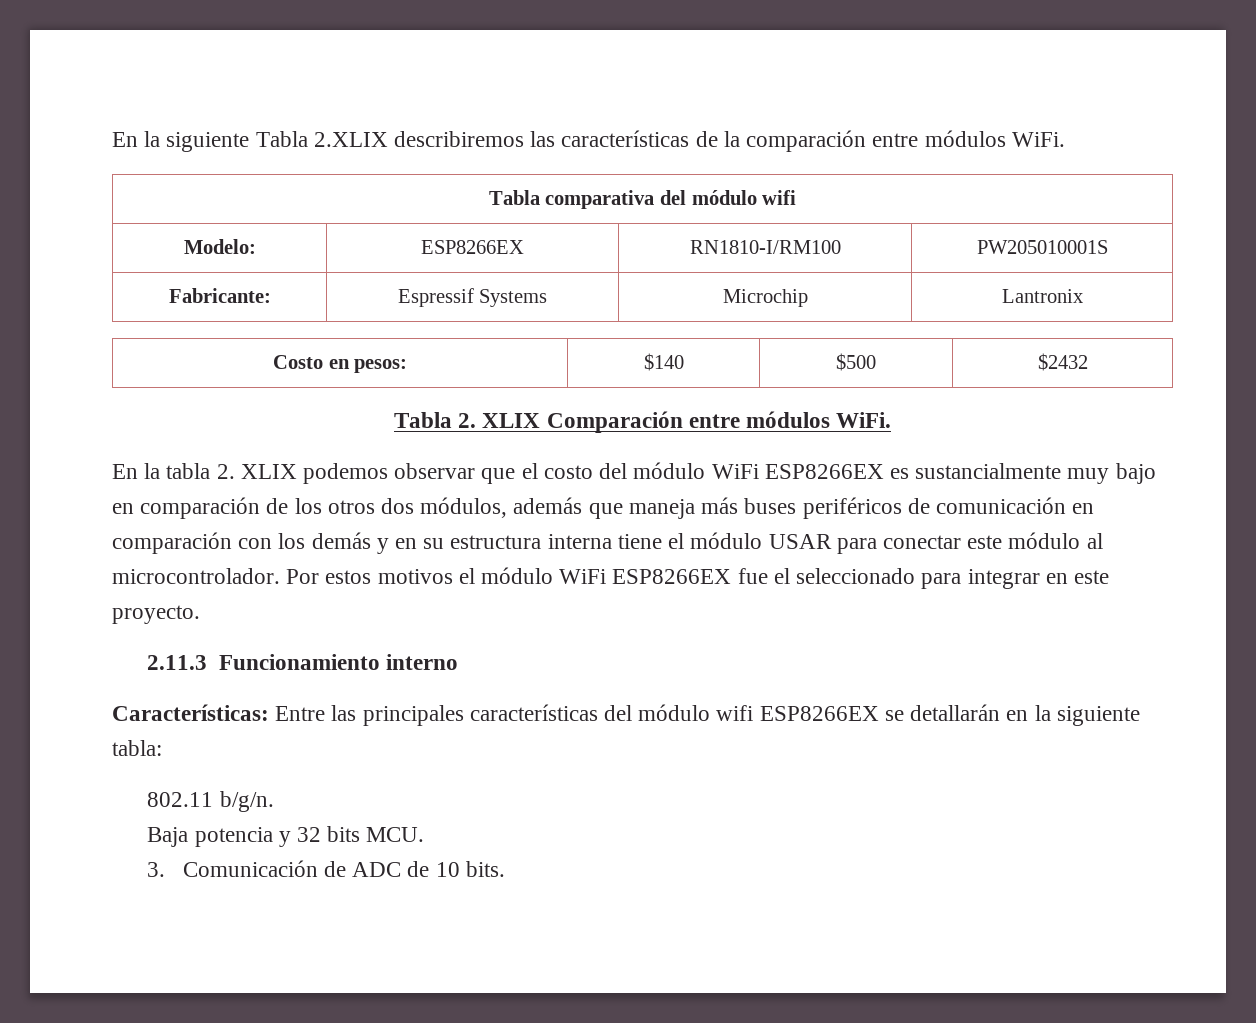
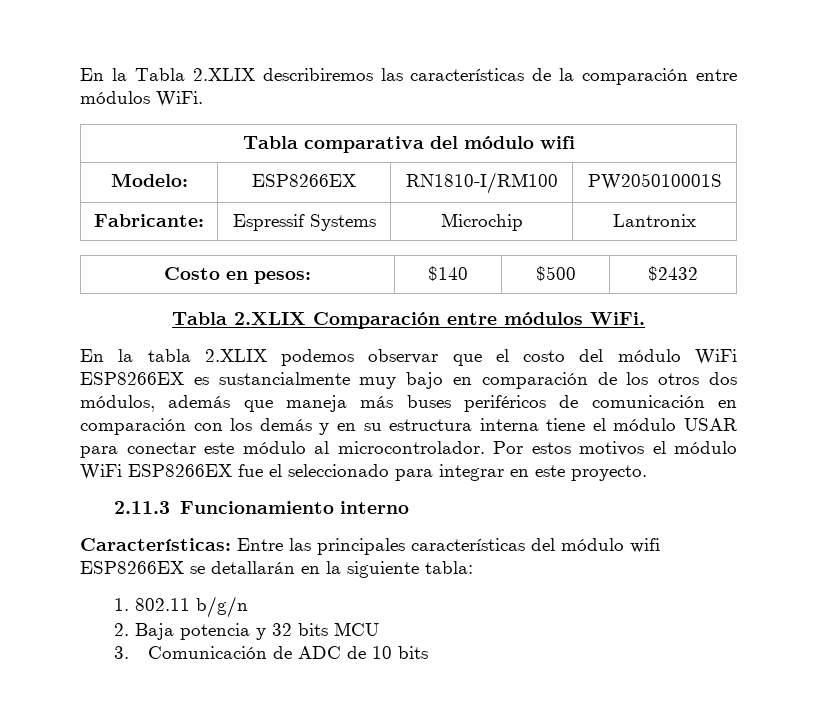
[112,131,250,152] En la siguiente -> [80,68,127,81] En la
[458,413,541,428] 2. XLIX -> [234,312,306,325] 2.XLIX
[216,464,297,479] 2. XLIX -> [204,349,267,362] 2.XLIX
[147,791,274,812] 802.11 b/g/n. // -> [114,596,249,618] [114,623,130,636] 1. 802.11 b/g/n // 2.
[366,827,425,842] MCU. -> [334,622,380,636] MCU
[465,861,505,877] bits. -> [398,646,429,659] bits

